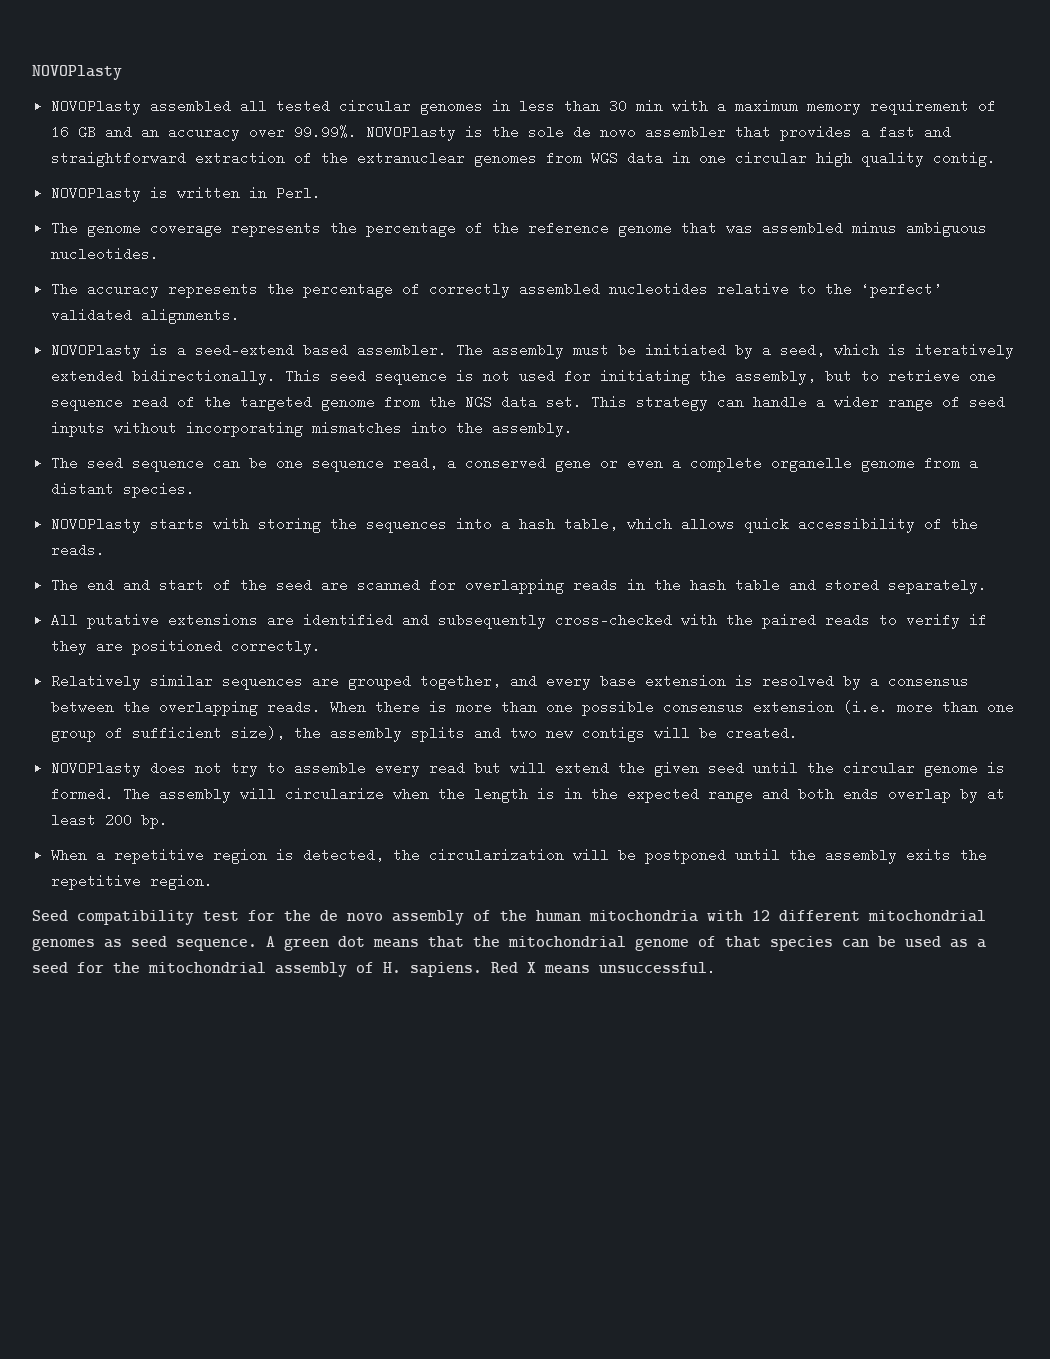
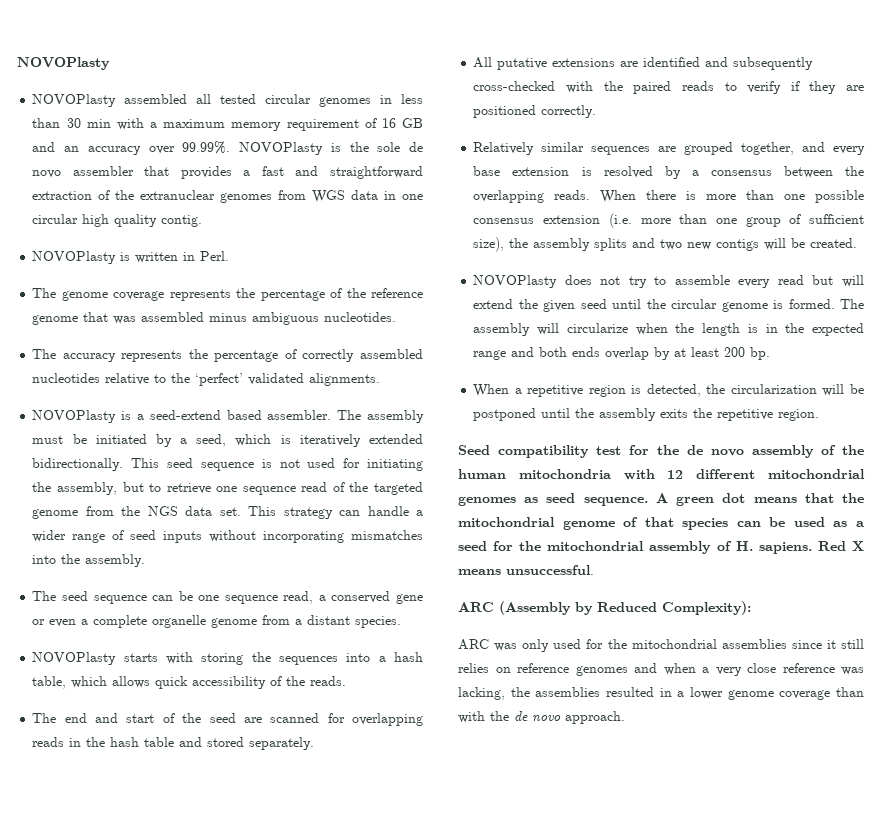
(716, 968) none -> [458,601,751,615] [458,639,865,652] [458,663,864,676] [458,687,864,700] [458,711,625,724] // ARC (Assembly by Reduced Complexity): // ARC was only used for the mitochondrial assemblies since it still relies on reference genomes and when a very close reference was lacking, the assemblies resulted in a lower genome coverage than with the de novo approach.

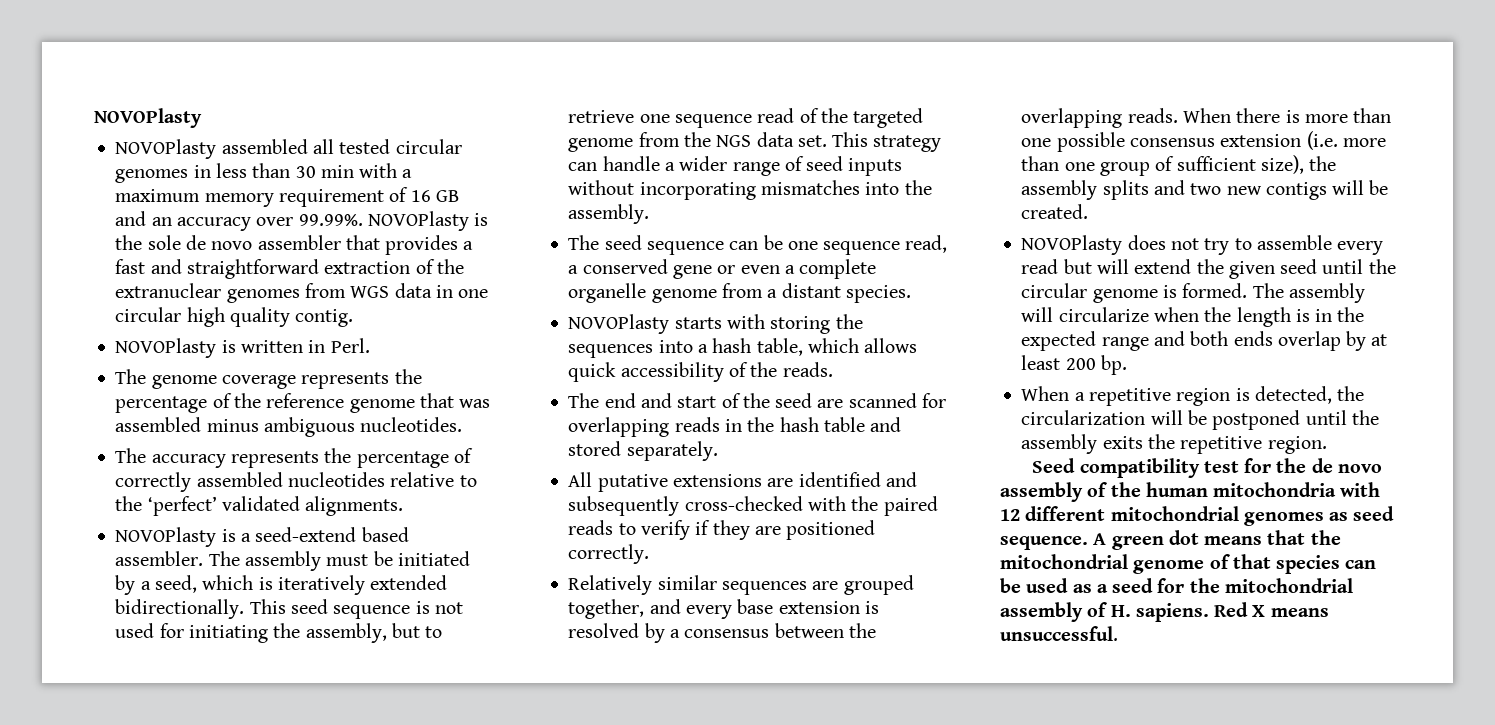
[458,601,751,615] [458,639,865,652] [458,663,864,676] [458,687,864,700] [458,711,625,724] // ARC (Assembly by Reduced Complexity): // ARC was only used for the mitochondrial assemblies since it still relies on reference genomes and when a very close reference was lacking, the assemblies resulted in a lower genome coverage than with the de novo approach. -> (1118, 633) none

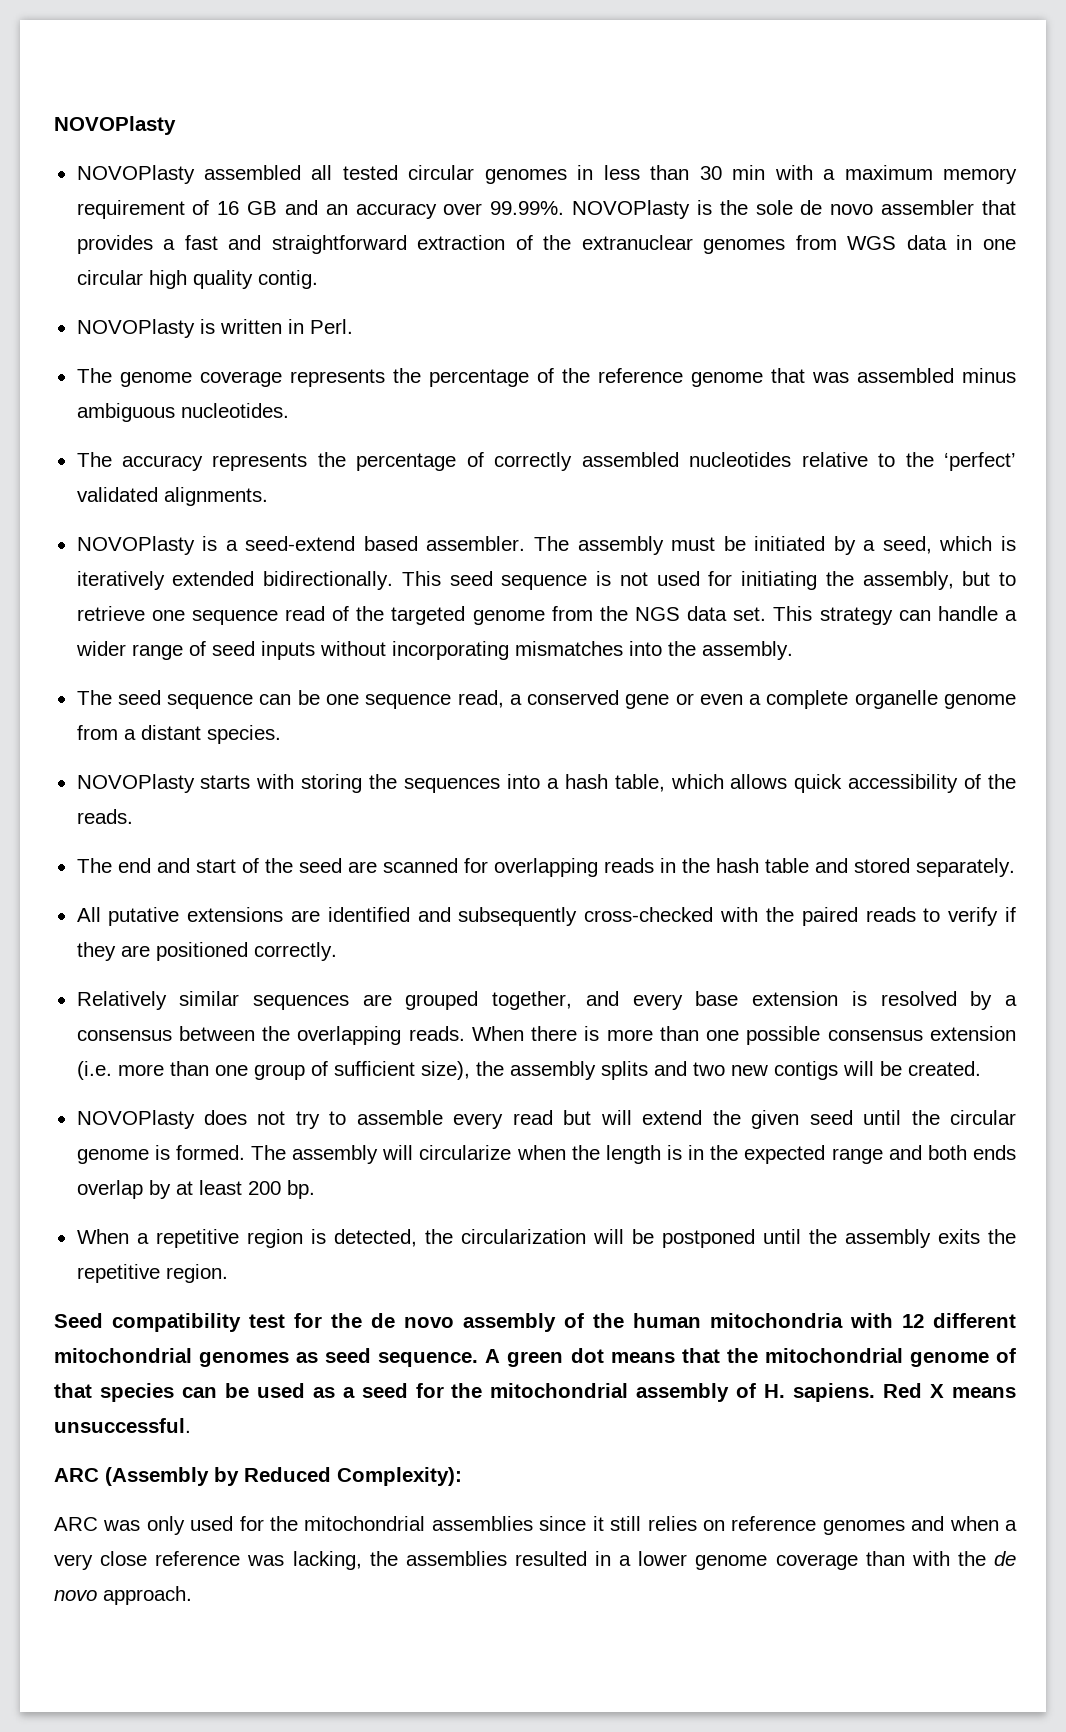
(1118, 633) none -> [54,1467,462,1486] [54,1516,1017,1535] [54,1551,1016,1570] [54,1586,192,1605] // ARC (Assembly by Reduced Complexity): // ARC was only used for the mitochondrial assemblies since it still relies on reference genomes and when a very close reference was lacking, the assemblies resulted in a lower genome coverage than with the de novo approach.

